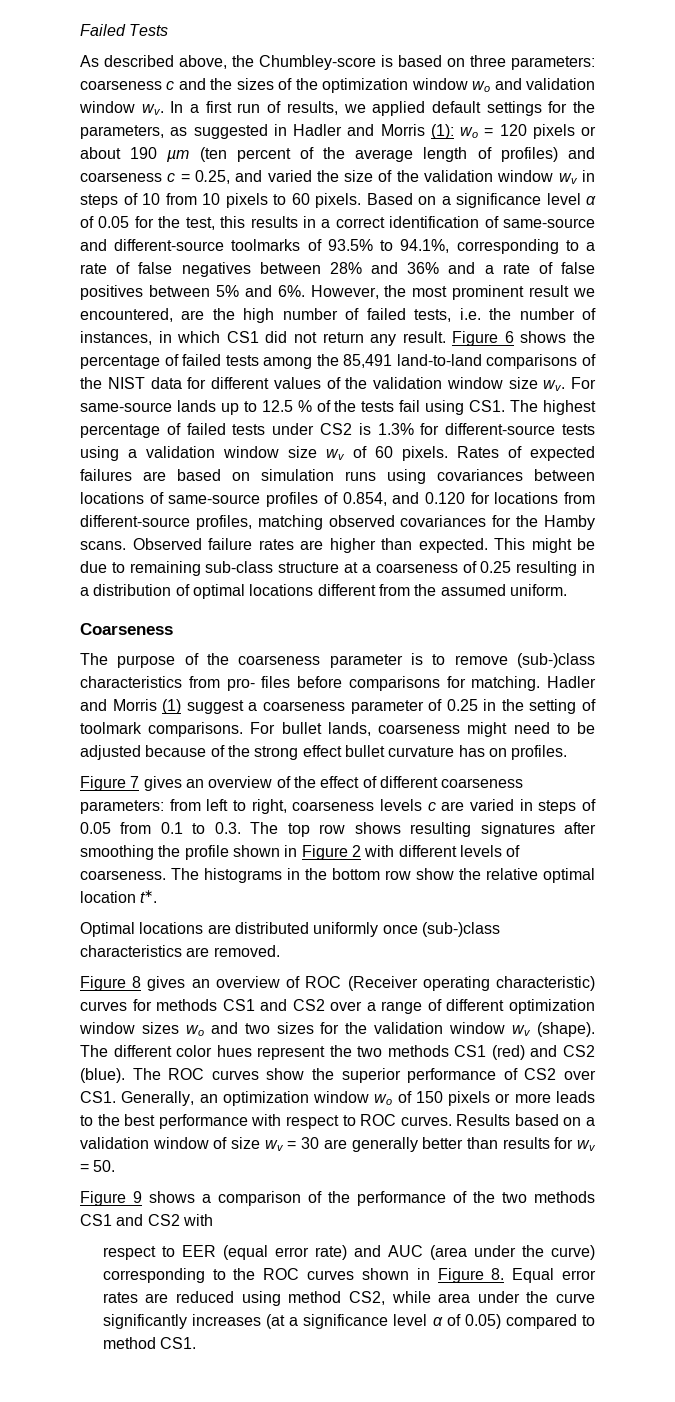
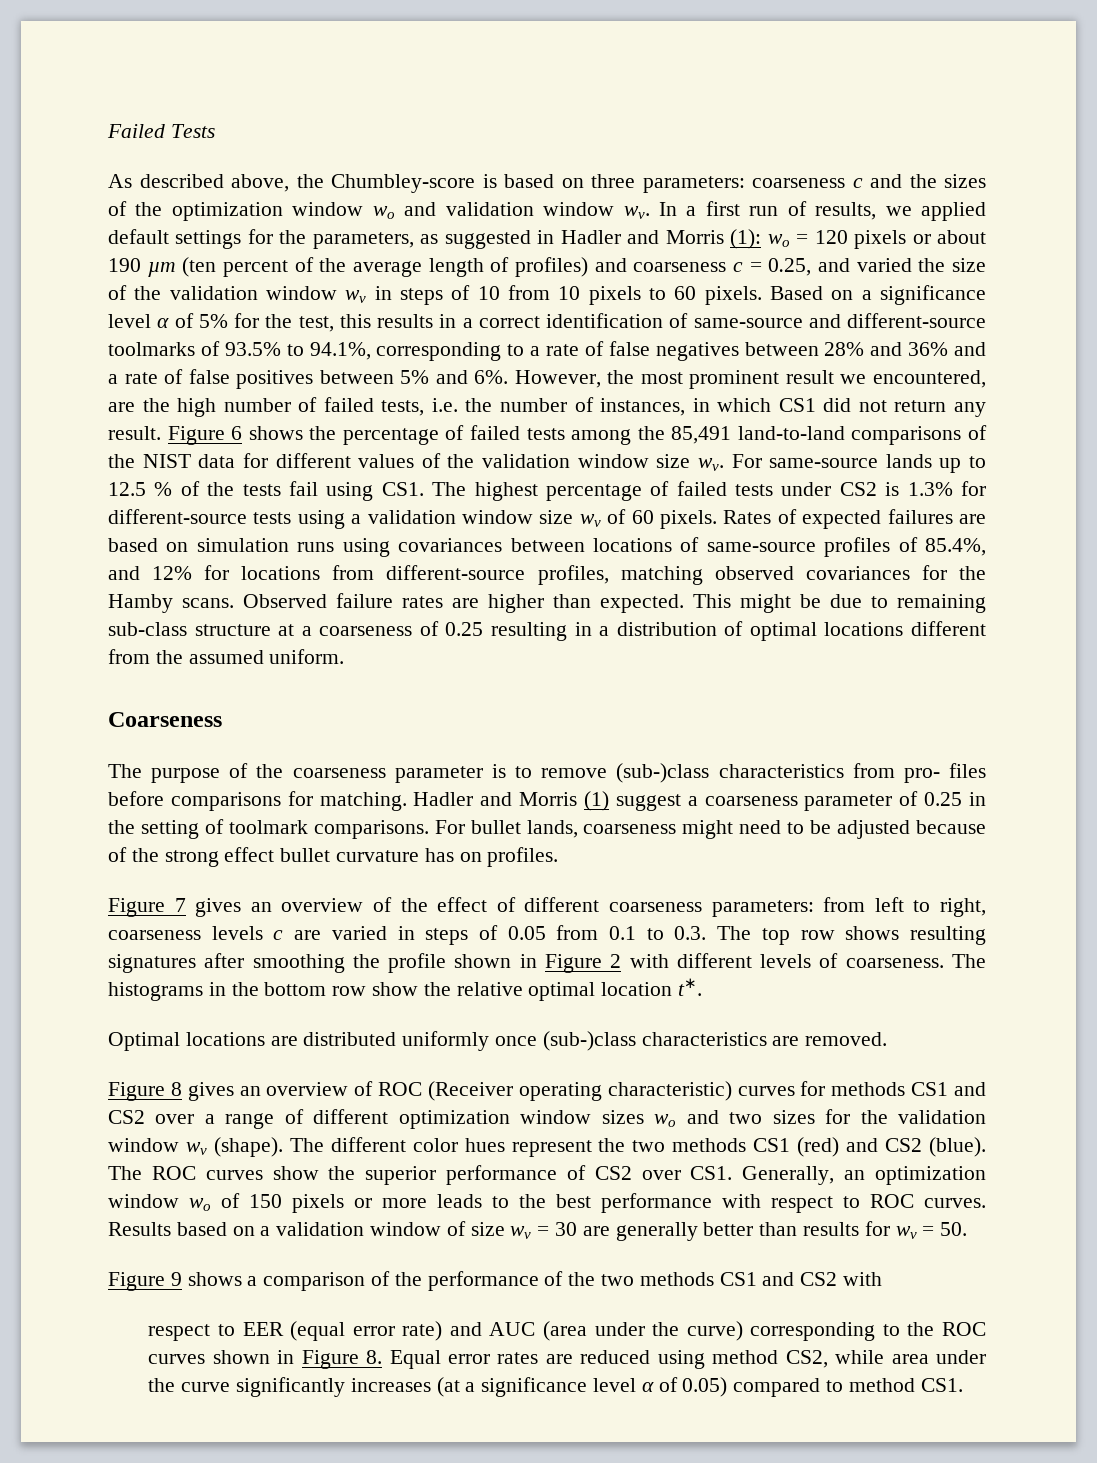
[98,216,130,228] 0.05 -> [198,314,228,328] 5%
[342,492,465,506] 0.854, and 0.120 -> [924,538,986,556] [108,566,193,580] 85.4%, and 12%

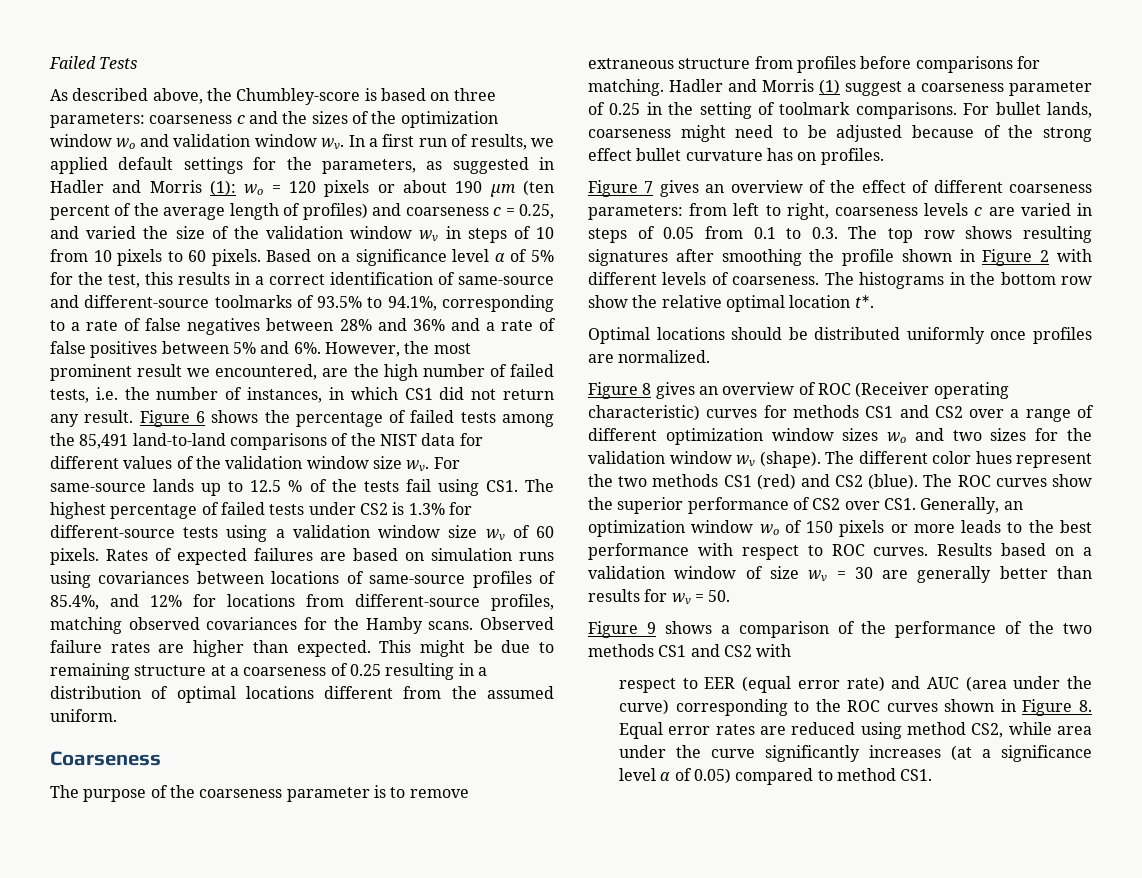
[108,622,187,636] sub-class -> (130, 671) none
[616,763,986,783] (sub-)class characteristics from pro- files -> [588,56,856,73] extraneous structure from profiles
[270,1036,298,1046] are -> [731,327,808,340] should be
[542,1031,888,1051] (sub-)class characteristics are removed. -> [1033,327,1092,344] [588,350,711,363] profiles are normalized.

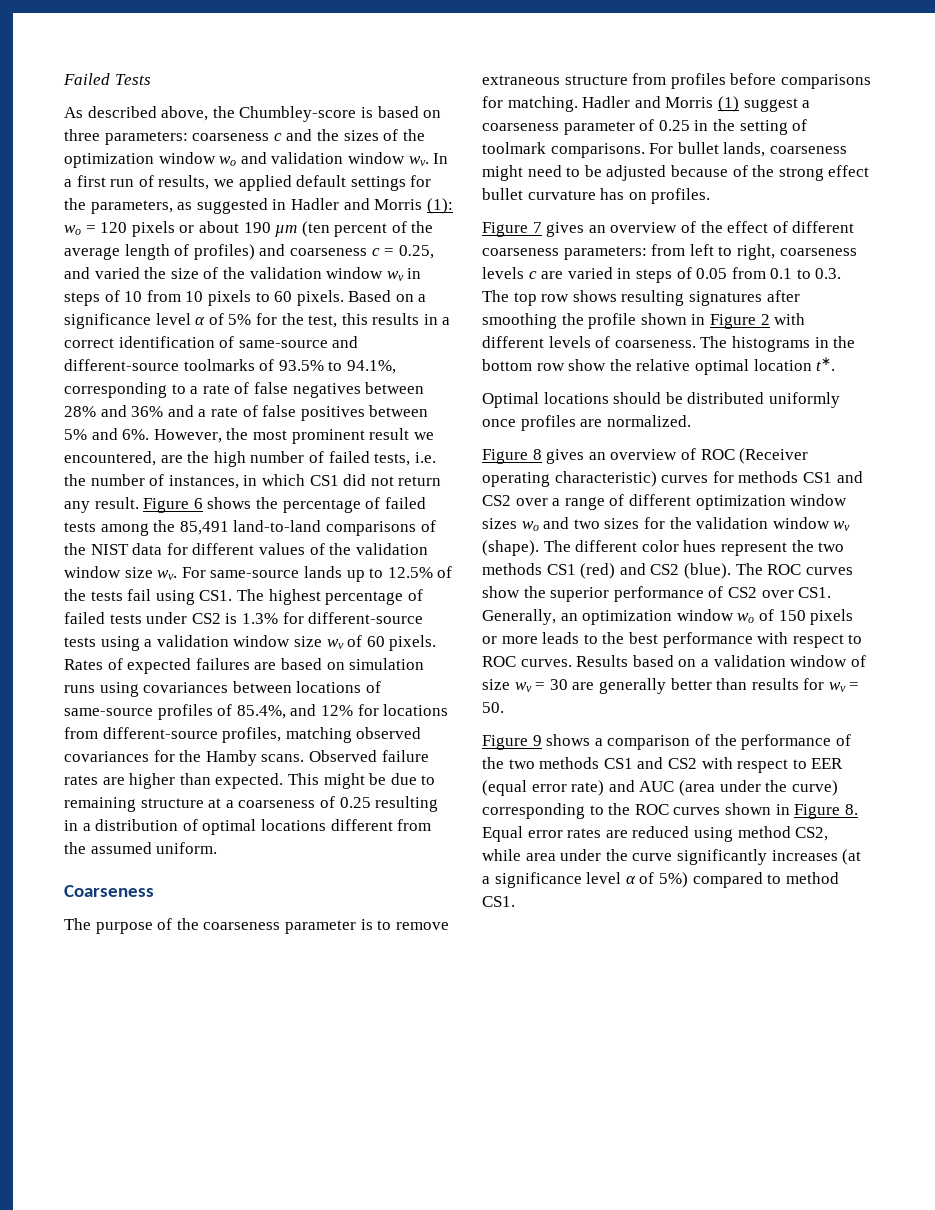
[250,480,303,492] 12.5 % -> [387,567,433,578] 12.5%
(792, 650) // -> (733, 763) none
[694,768,732,784] 0.05) -> [658,872,688,888] 5%)

